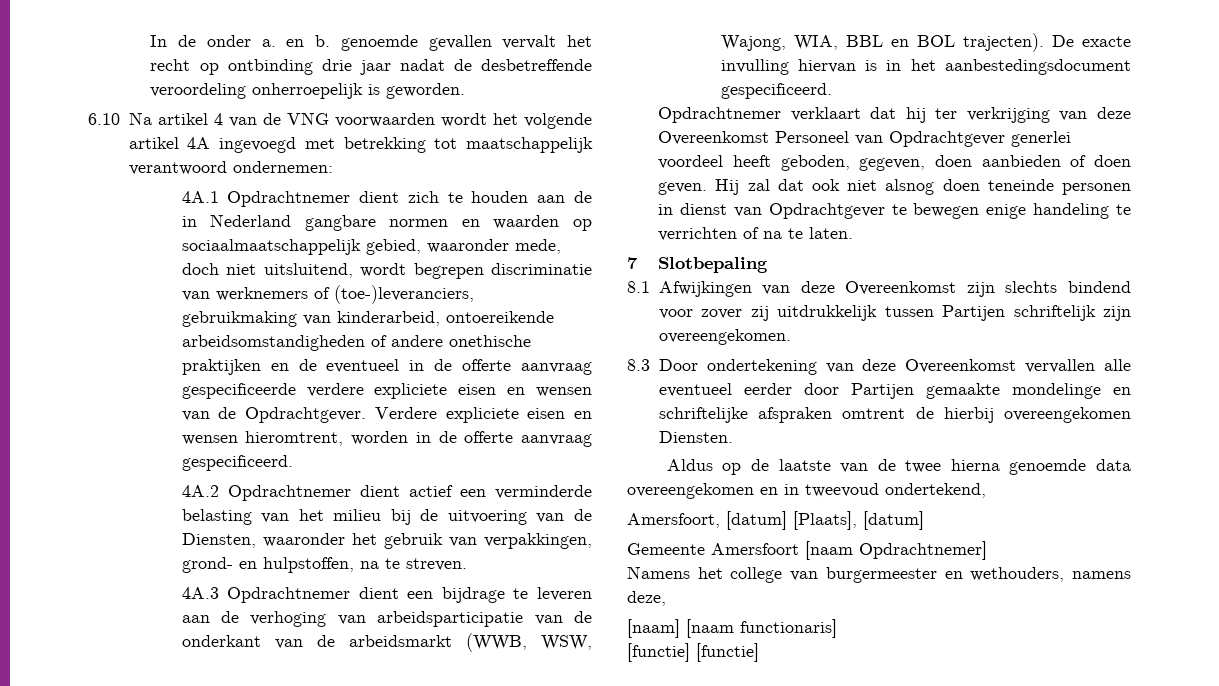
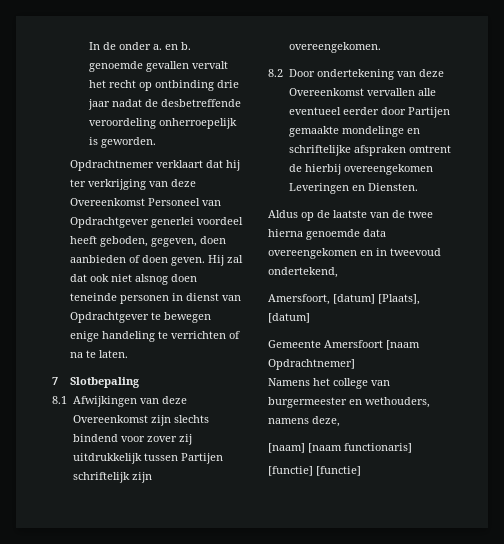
[88,112,592,129] [128,137,593,153] [128,161,333,175] [181,191,593,207] [181,214,592,231] [181,239,561,255] [181,263,592,279] [181,285,474,304] [181,311,554,327] [181,335,531,351] [181,359,592,375] [181,383,593,399] [181,407,592,423] [181,431,592,447] [181,455,293,471] [181,485,592,501] [181,509,592,525] [181,533,592,549] [181,557,467,573] [181,587,592,603] [181,611,592,627] [181,633,592,652] [720,33,1131,52] [720,59,1131,75] [720,83,832,99] // 6.10 Na artikel 4 van de VNG voorwaarden wordt het volgende artikel 4A ingevoegd met betrekking tot maatschappelijk verantwoord ondernemen: // 4A.1 Opdrachtnemer dient zich te houden aan de in Nederland gangbare normen en waarden op sociaalmaatschappelijk gebied, waaronder mede, doch niet uitsluitend, wordt begrepen discriminatie van werknemers of (toe-)leveranciers, gebruikmaking van kinderarbeid, ontoereikende arbeidsomstandigheden of andere onethische praktijken en de eventueel in de offerte aanvraag gespecificeerde verdere expliciete eisen en wensen van de Opdrachtgever. Verdere expliciete eisen en wensen hieromtrent, worden in de offerte aanvraag gespecificeerd. // 4A.2 Opdrachtnemer dient actief een verminderde belasting van het milieu bij de uitvoering van de Diensten, waaronder het gebruik van verpakkingen, grond- en hulpstoffen, na te streven. // 4A.3 Opdrachtnemer dient een bijdrage te leveren aan de verhoging van arbeidsparticipatie van de onderkant van de arbeidsmarkt (WWB, WSW, Wajong, WIA, BBL en BOL trajecten). De exacte invulling hiervan is in het aanbestedingsdocument gespecificeerd. -> (156, 142) none
[627,359,650,371] 8.3 -> [268,69,283,77] 8.2
(1131, 415) none -> [288,183,365,194] Leveringen en

